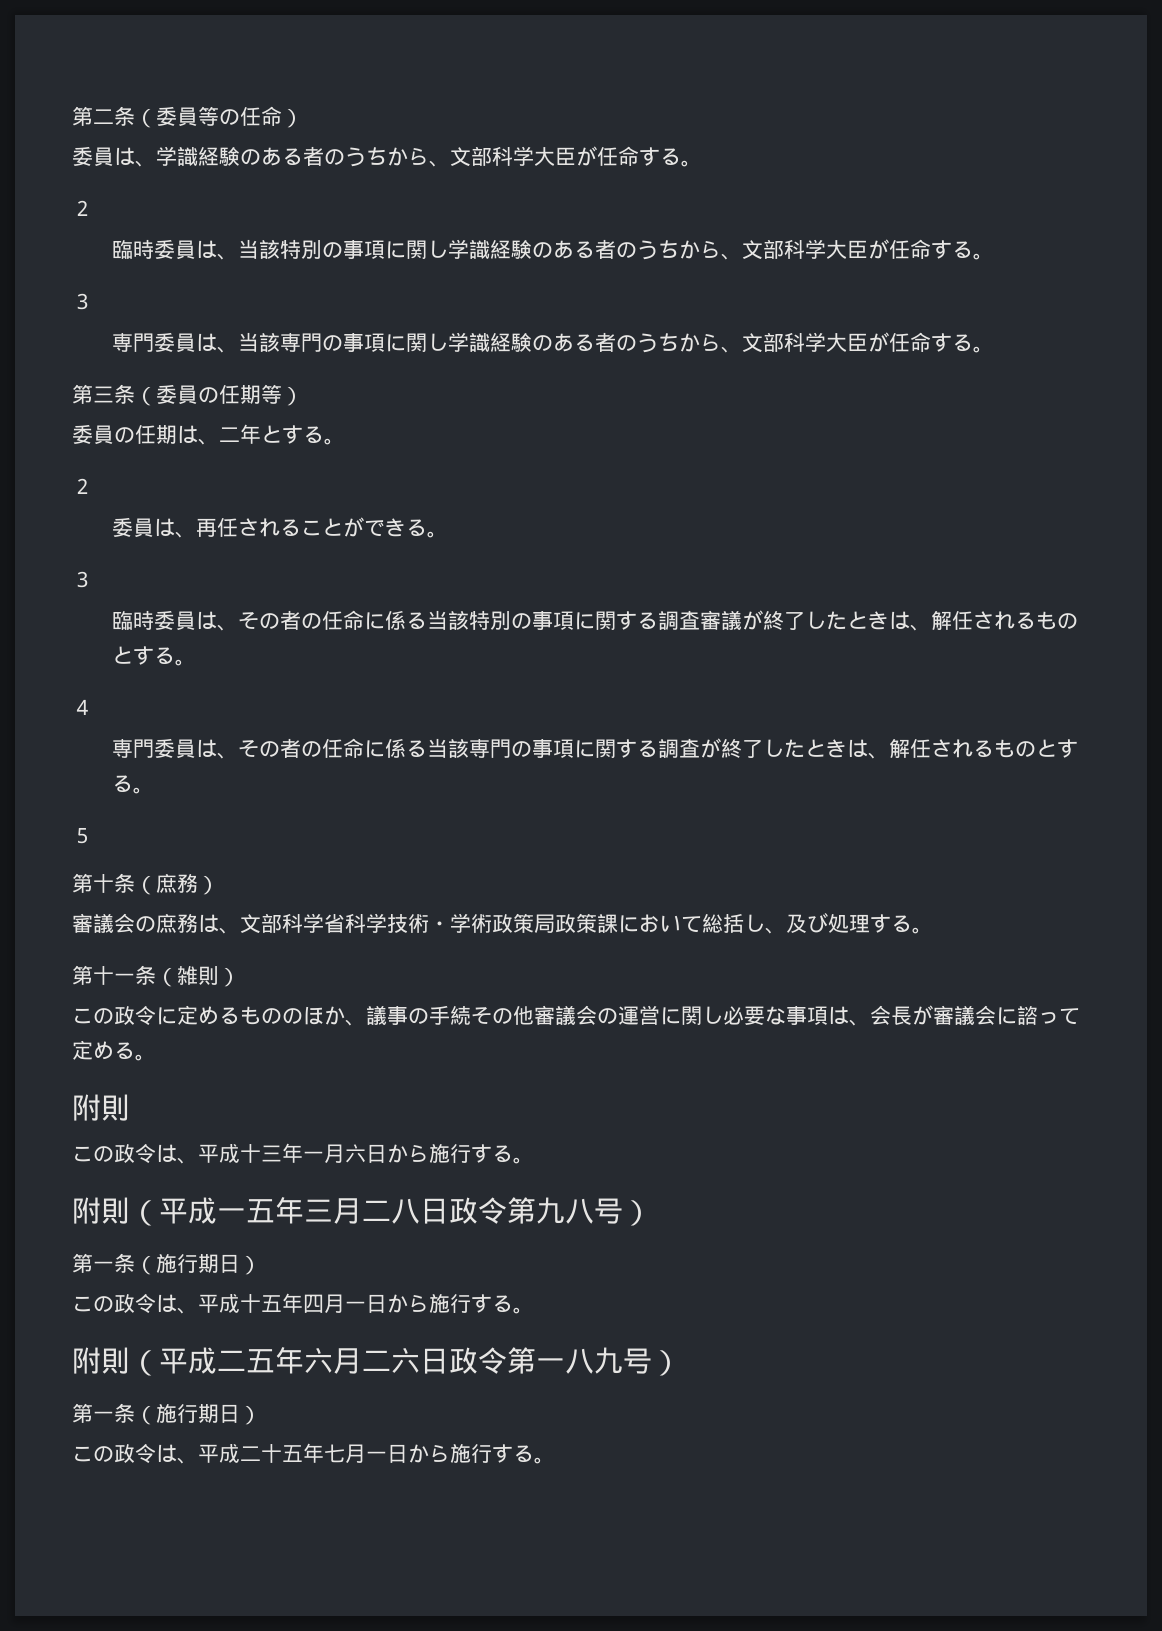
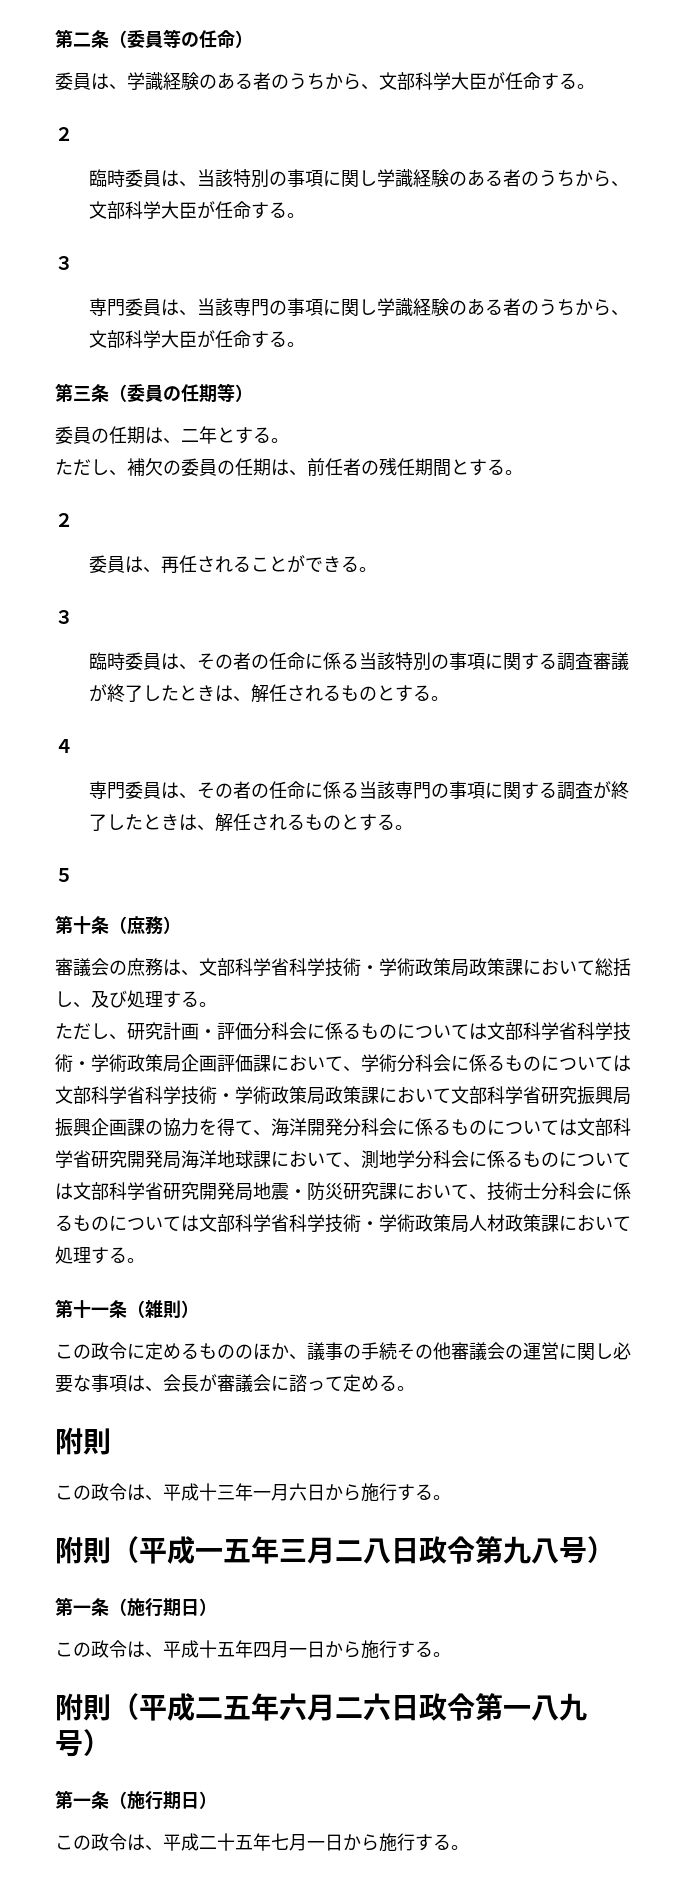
(345, 441) none -> [55,458,523,477] // ただし、補欠の委員の任期は、前任者の残任期間とする。
(933, 930) none -> [55,1022,631,1041] [55,1054,631,1073] [55,1086,631,1105] [55,1118,631,1137] [55,1150,631,1169] [55,1182,631,1201] [55,1214,631,1233] [55,1246,145,1264] // ただし、研究計画・評価分科会に係るものについては文部科学省科学技術・学術政策局企画評価課において、学術分科会に係るものについては文部科学省科学技術・学術政策局政策課において文部科学省研究振興局振興企画課の協力を得て、海洋開発分科会に係るものについては文部科学省研究開発局海洋地球課において、測地学分科会に係るものについては文部科学省研究開発局地震・防災研究課において、技術士分科会に係るものについては文部科学省科学技術・学術政策局人材政策課において処理する。

